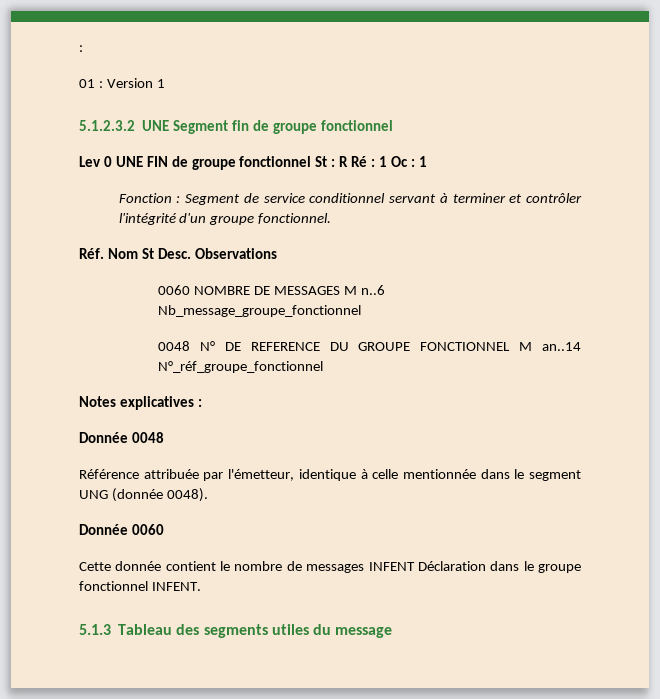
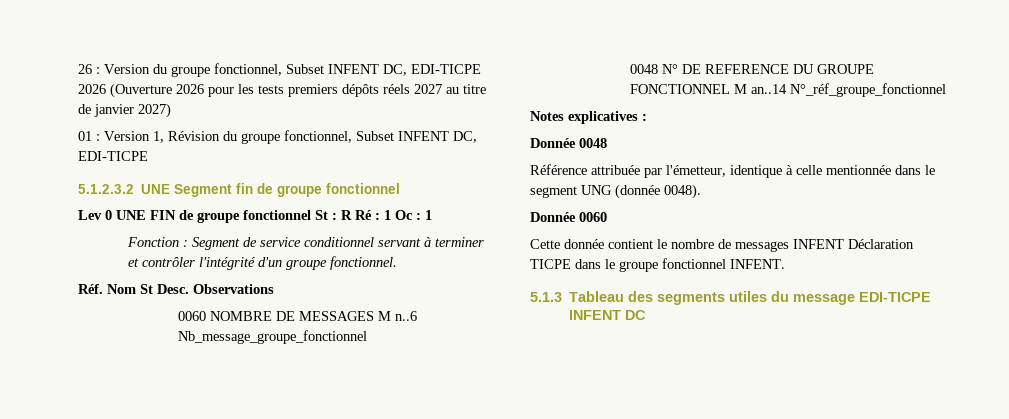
[79,45,83,52] [79,78,165,88] : // 01 : Version 1 -> [78,63,481,77] [78,83,486,98] [78,103,171,118] [78,130,477,144] [78,151,148,161] 26 : Version du groupe fonctionnel, Subset INFENT DC, EDI-TICPE 2026 (Ouverture 2026 pour les tests premiers dépôts réels 2027 au titre de janvier 2027) // 01 : Version 1, Révision du groupe fonctionnel, Subset INFENT DC, EDI-TICPE
(486, 566) none -> [530,259,571,269] TICPE
(393, 632) none -> [859,292,932,302] [569,310,647,320] EDI-TICPE INFENT DC

